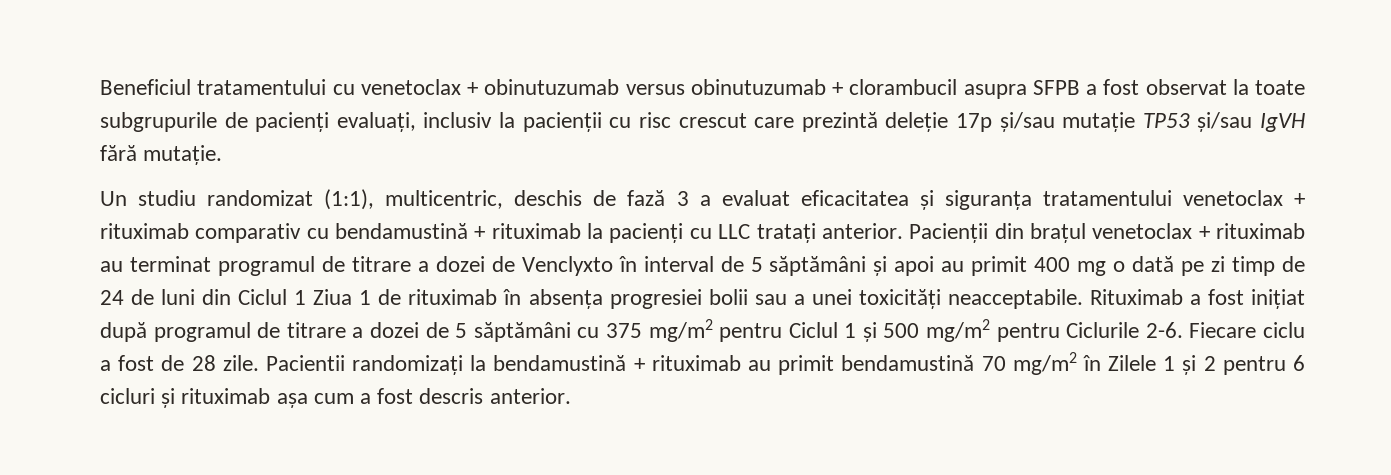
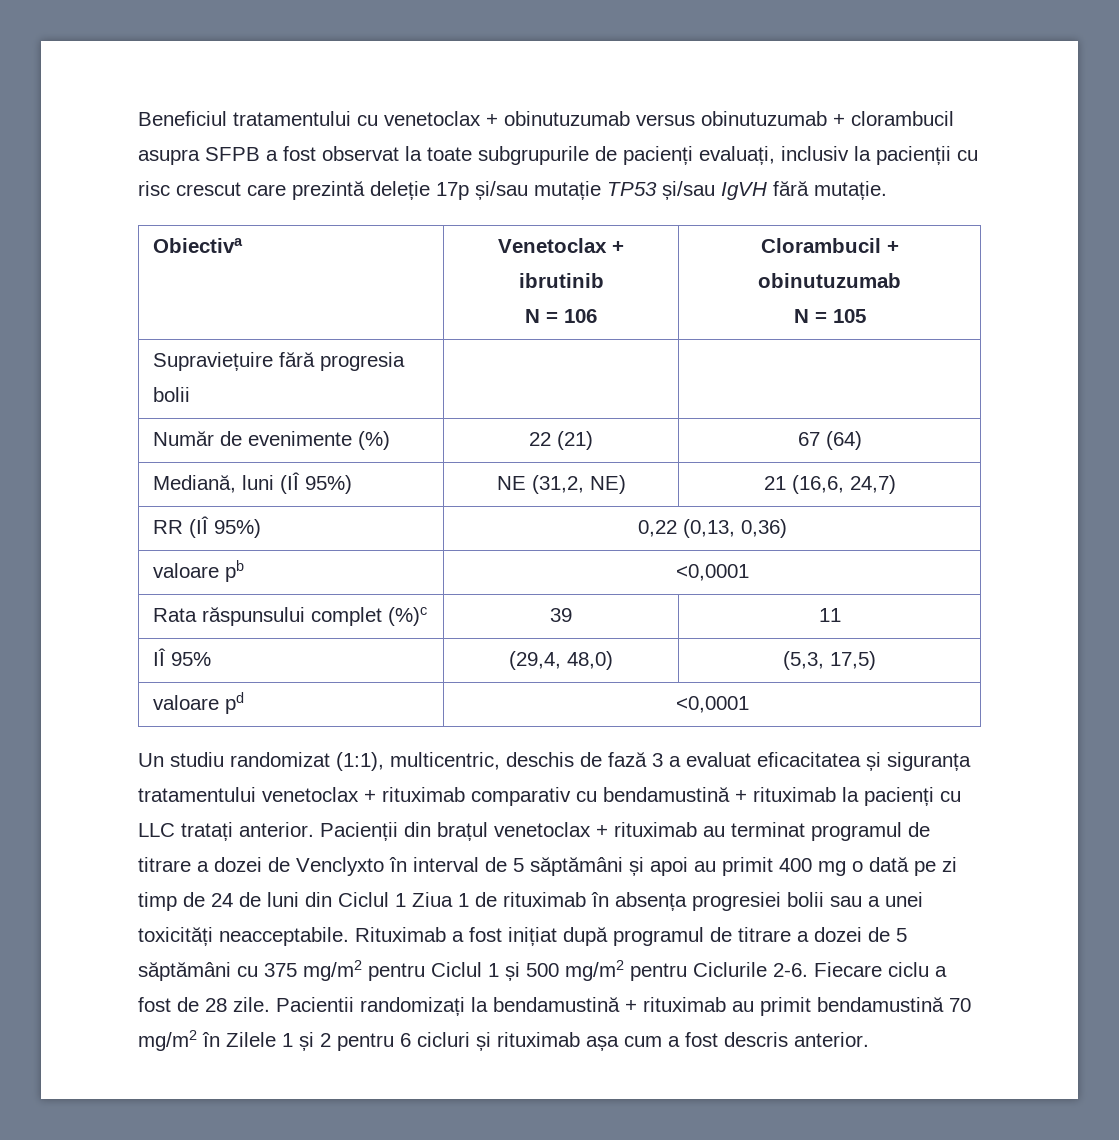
(223, 155) none -> [152,238,243,253] [498,238,624,253] [518,273,604,288] [525,309,597,323] [760,238,899,253] [757,273,901,288] [793,309,866,323] [152,352,405,371] [152,387,190,402] [152,431,390,450] [529,431,593,450] [797,431,862,450] [152,472,352,494] [496,475,626,494] [763,475,896,494] [152,516,261,538] [637,519,787,538] [152,560,244,582] [675,564,749,581] [152,607,427,626] [550,608,572,622] [818,608,841,622] [152,648,211,666] [509,651,613,670] [782,651,876,670] [152,692,244,714] [675,696,749,713] // Obiectiva | Venetoclax + ibrutinib // N = 106 | Clorambucil + obinutuzumab // N = 105 // Supraviețuire fără progresia bolii | | // Număr de evenimente (%) | 22 (21) | 67 (64) // Mediană, luni (IÎ 95%) | NE (31,2, NE) | 21 (16,6, 24,7) // RR (IÎ 95%) | 0,22 (0,13, 0,36) // valoare pb | <0,0001 // Rata răspunsului complet (%)c | 39 | 11 // IÎ 95% | (29,4, 48,0) | (5,3, 17,5) // valoare pd | <0,0001

